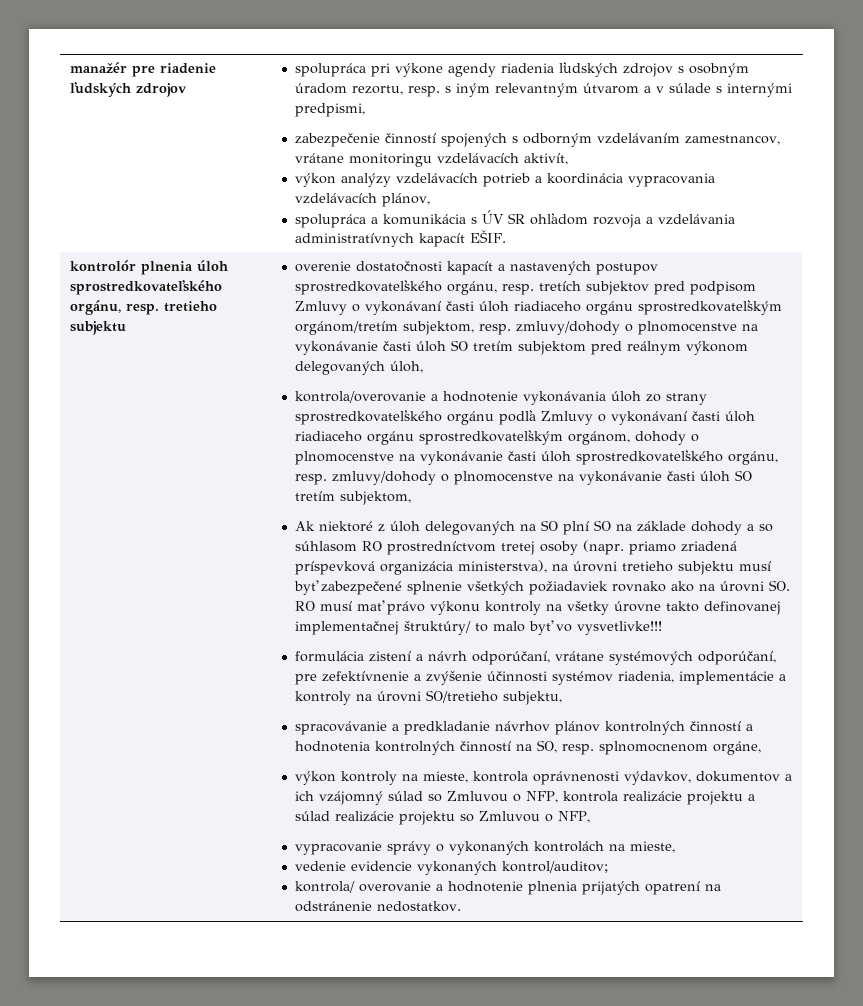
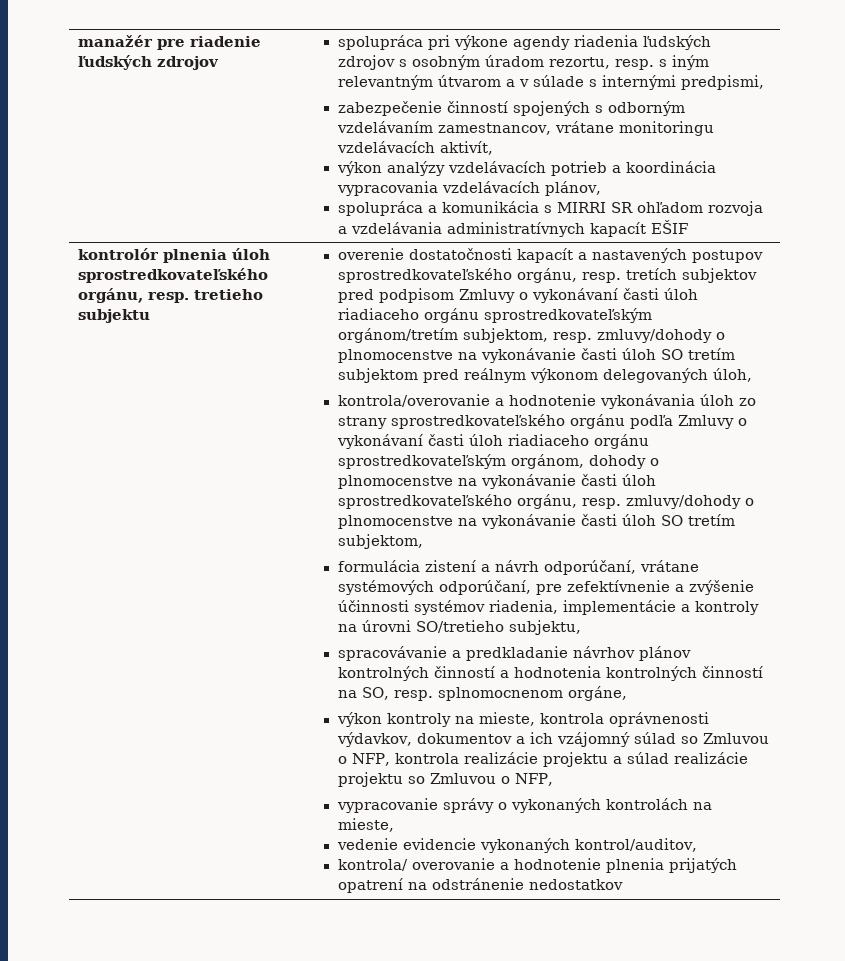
[481,210,504,224] ÚV -> [556,202,606,213] MIRRI
[469,230,506,243] EŠIF. -> [650,220,688,234] EŠIF
[294,520,773,535] [294,540,737,555] [294,560,772,575] [293,580,790,595] [294,600,781,615] [294,620,662,635] // Ak niektoré z úloh delegovaných na SO plní SO na základe dohody a so súhlasom RO prostredníctvom tretej osoby (napr. priamo zriadená príspevková organizácia ministerstva), na úrovni tretieho subjektu musí byť zabezpečené splnenie všetkých požiadaviek rovnako ako na úrovni SO. RO musí mať právo výkonu kontroly na všetky úrovne takto definovanej implementačnej štruktúry/ to malo byť vo vysvetlivke!!! -> (423, 541) none
[501,861,608,873] kontrol/auditov; -> [574,838,697,852] kontrol/auditov,
[376,901,461,912] nedostatkov. -> [528,879,623,890] nedostatkov

